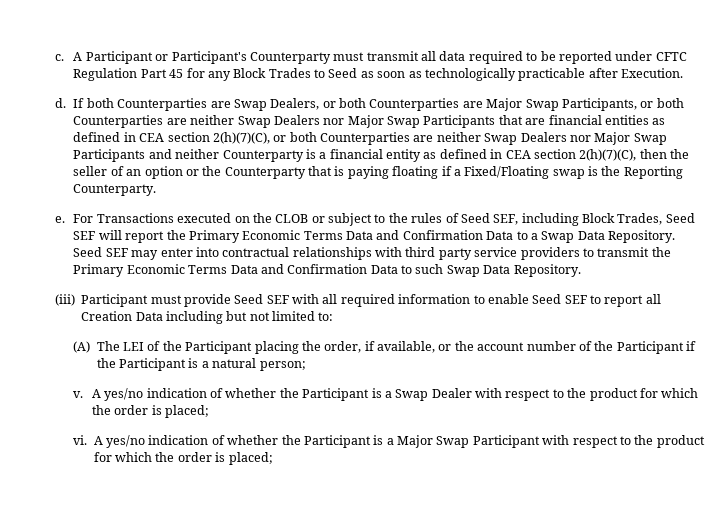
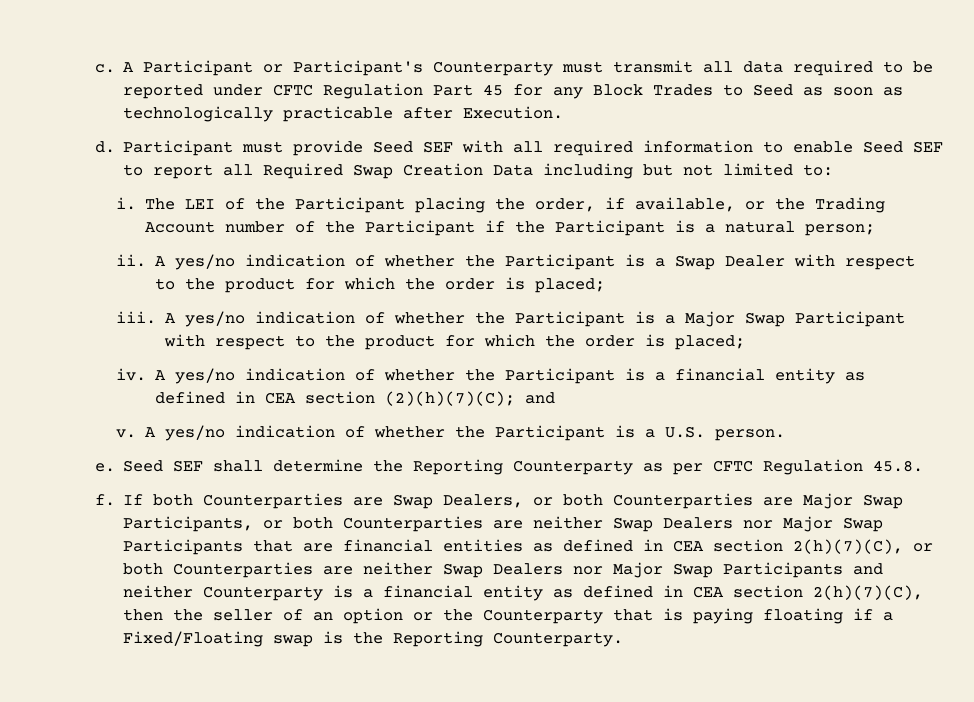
(66, 103) none -> [123,140,944,156] [123,163,834,179] [116,197,885,213] [144,220,875,236] [116,254,915,270] [154,277,605,293] [116,311,905,327] [163,334,745,350] [116,368,865,384] [154,391,555,406] [116,425,785,441] [94,459,924,475] [94,494,115,506] Participant must provide Seed SEF with all required information to enable Seed SEF to report all Required Swap Creation Data including but not limited to: // i. The LEI of the Participant placing the order, if available, or the Trading Account number of the Participant if the Participant is a natural person; // ii. A yes/no indication of whether the Participant is a Swap Dealer with respect to the product for which the order is placed; // iii. A yes/no indication of whether the Participant is a Major Swap Participant with respect to the product for which the order is placed; // iv. A yes/no indication of whether the Participant is a financial entity as defined in CEA section (2)(h)(7)(C); and // v. A yes/no indication of whether the Participant is a U.S. person. // e. Seed SEF shall determine the Reporting Counterparty as per CFTC Regulation 45.8. // f.
[54,213,695,226] [73,230,676,243] [73,247,671,260] [73,264,581,277] [54,294,661,307] [81,311,334,324] [73,341,697,354] [96,358,306,371] [73,388,699,401] [91,405,210,418] [73,435,705,448] [93,452,273,465] // e. For Transactions executed on the CLOB or subject to the rules of Seed SEF, including Block Trades, Seed SEF will report the Primary Economic Terms Data and Confirmation Data to a Swap Data Repository. Seed SEF may enter into contractual relationships with third party service providers to transmit the Primary Economic Terms Data and Confirmation Data to such Swap Data Repository. // (iii) Participant must provide Seed SEF with all required information to enable Seed SEF to report all Creation Data including but not limited to: // (A) The LEI of the Participant placing the order, if available, or the account number of the Participant if the Participant is a natural person; // v. A yes/no indication of whether the Participant is a Swap Dealer with respect to the product for which the order is placed; // vi. A yes/no indication of whether the Participant is a Major Swap Participant with respect to the product for which the order is placed; -> (624, 639) none

